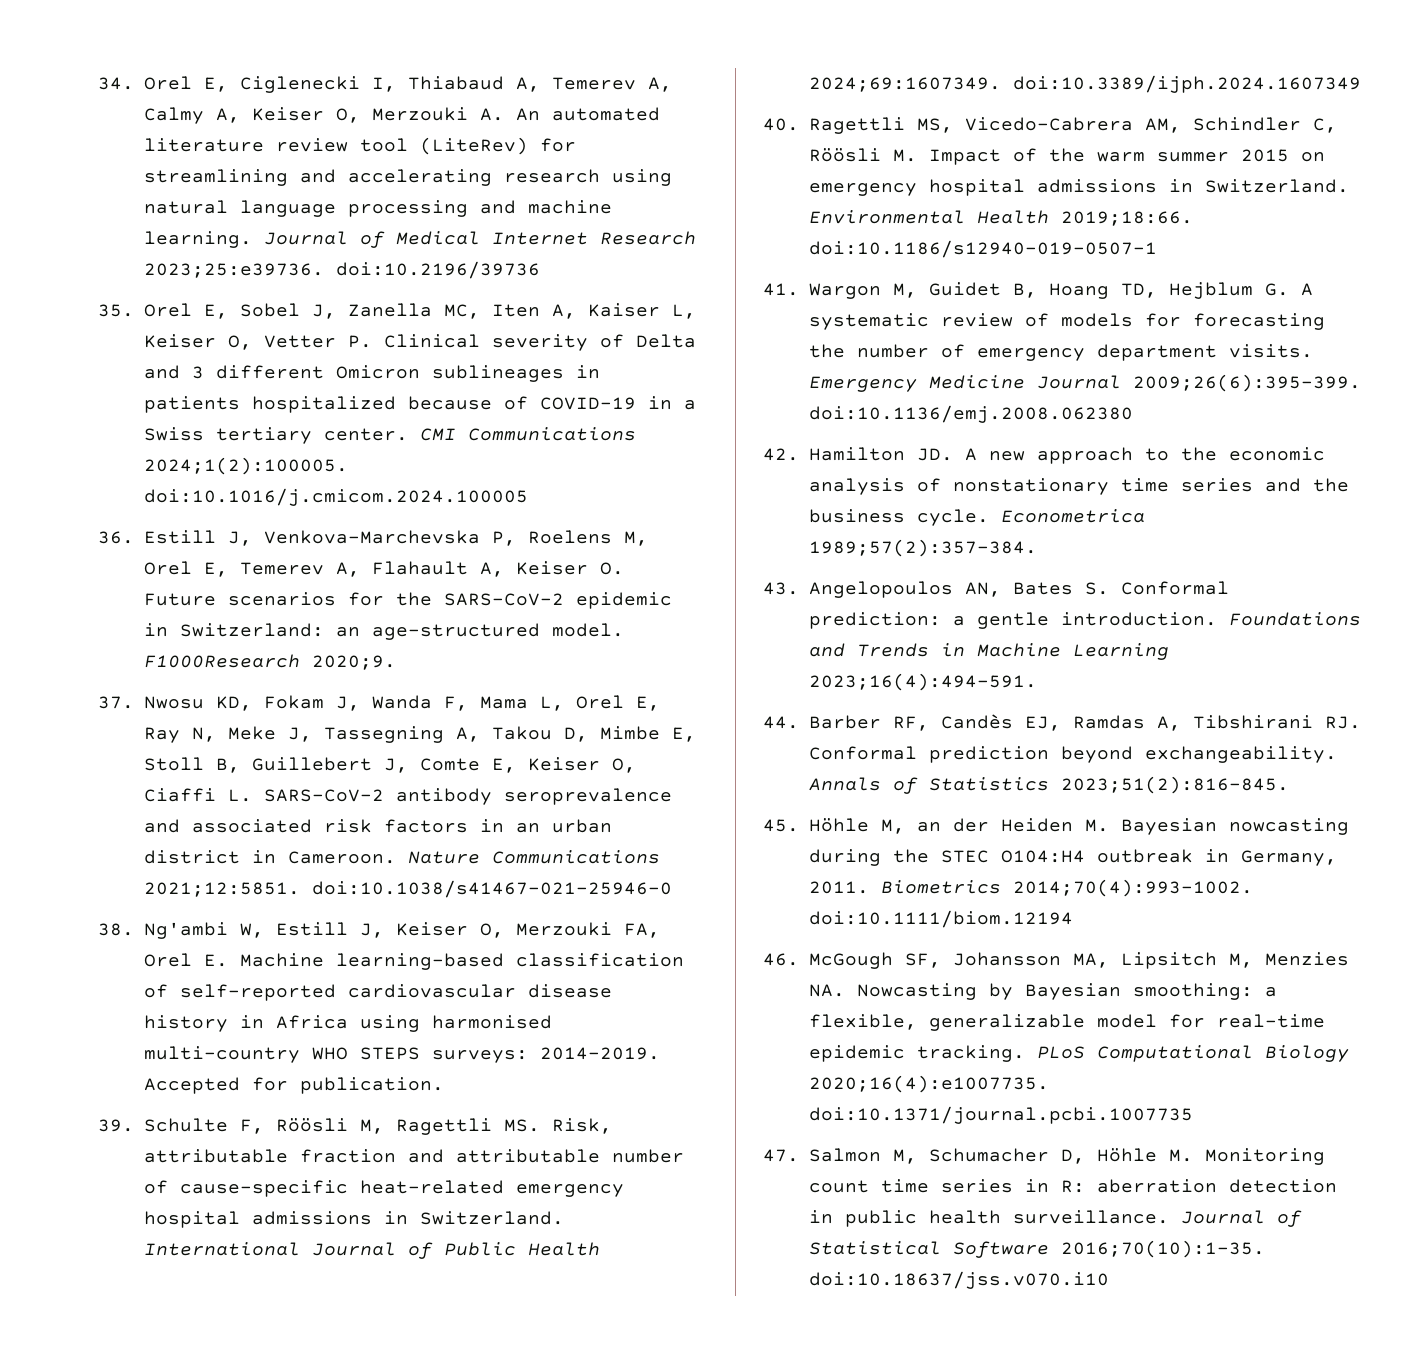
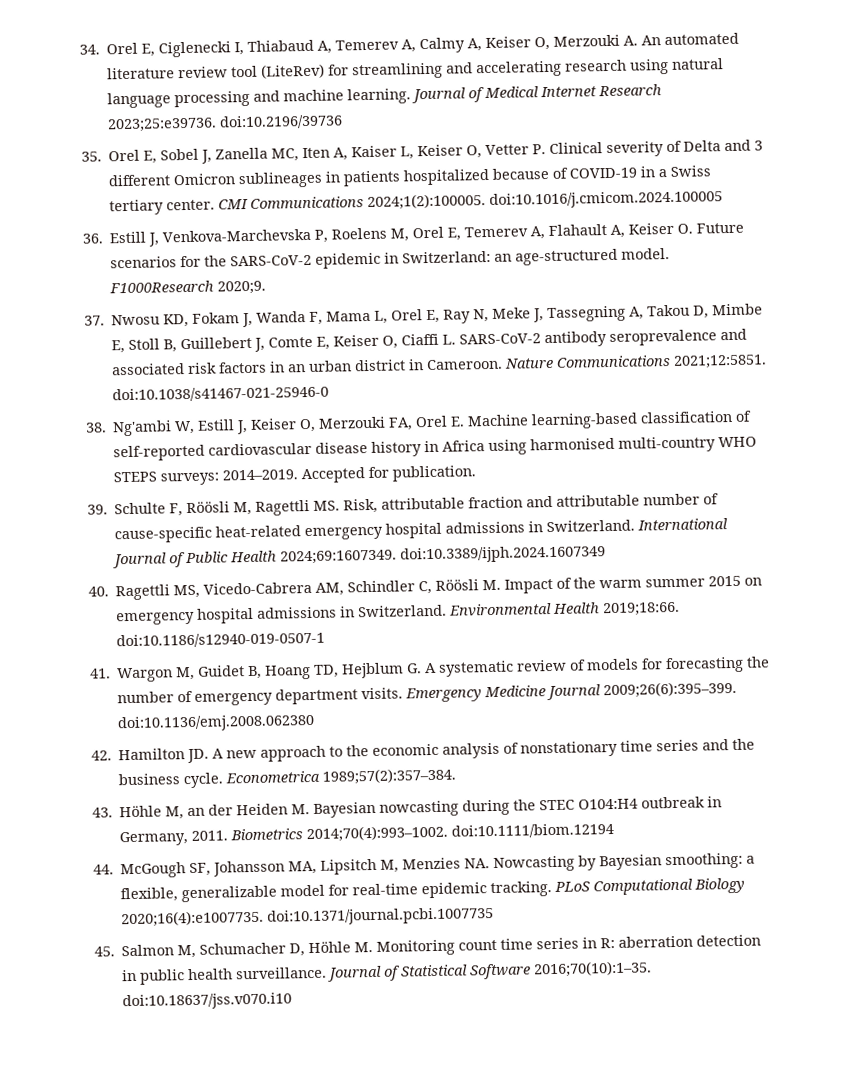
[808,581,1229,598] [808,612,1361,629] [808,643,1169,660] [808,673,1037,691] [763,714,1361,731] [808,746,1337,763] [808,776,1289,794] [763,819,799,832] Angelopoulos AN, Bates S. Conformal prediction: a gentle introduction. Foundations and Trends in Machine Learning 2023;16(4):494–591. // 44. Barber RF, Candès EJ, Ramdas A, Tibshirani RJ. Conformal prediction beyond exchangeability. Annals of Statistics 2023;51(2):816–845. // 45. -> (113, 812) none
[763,953,799,966] 46. -> [93,864,114,875] 44.
[763,1149,799,1162] 47. -> [94,946,115,957] 45.

